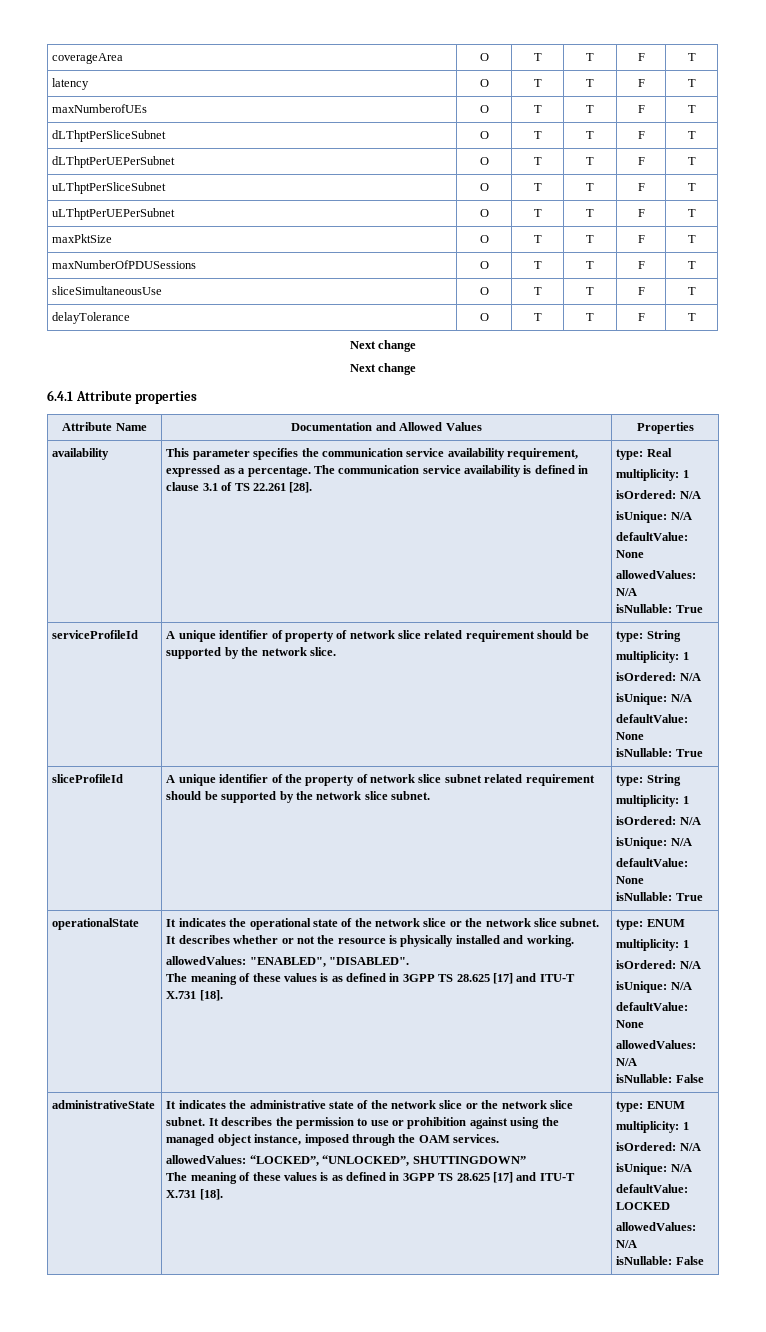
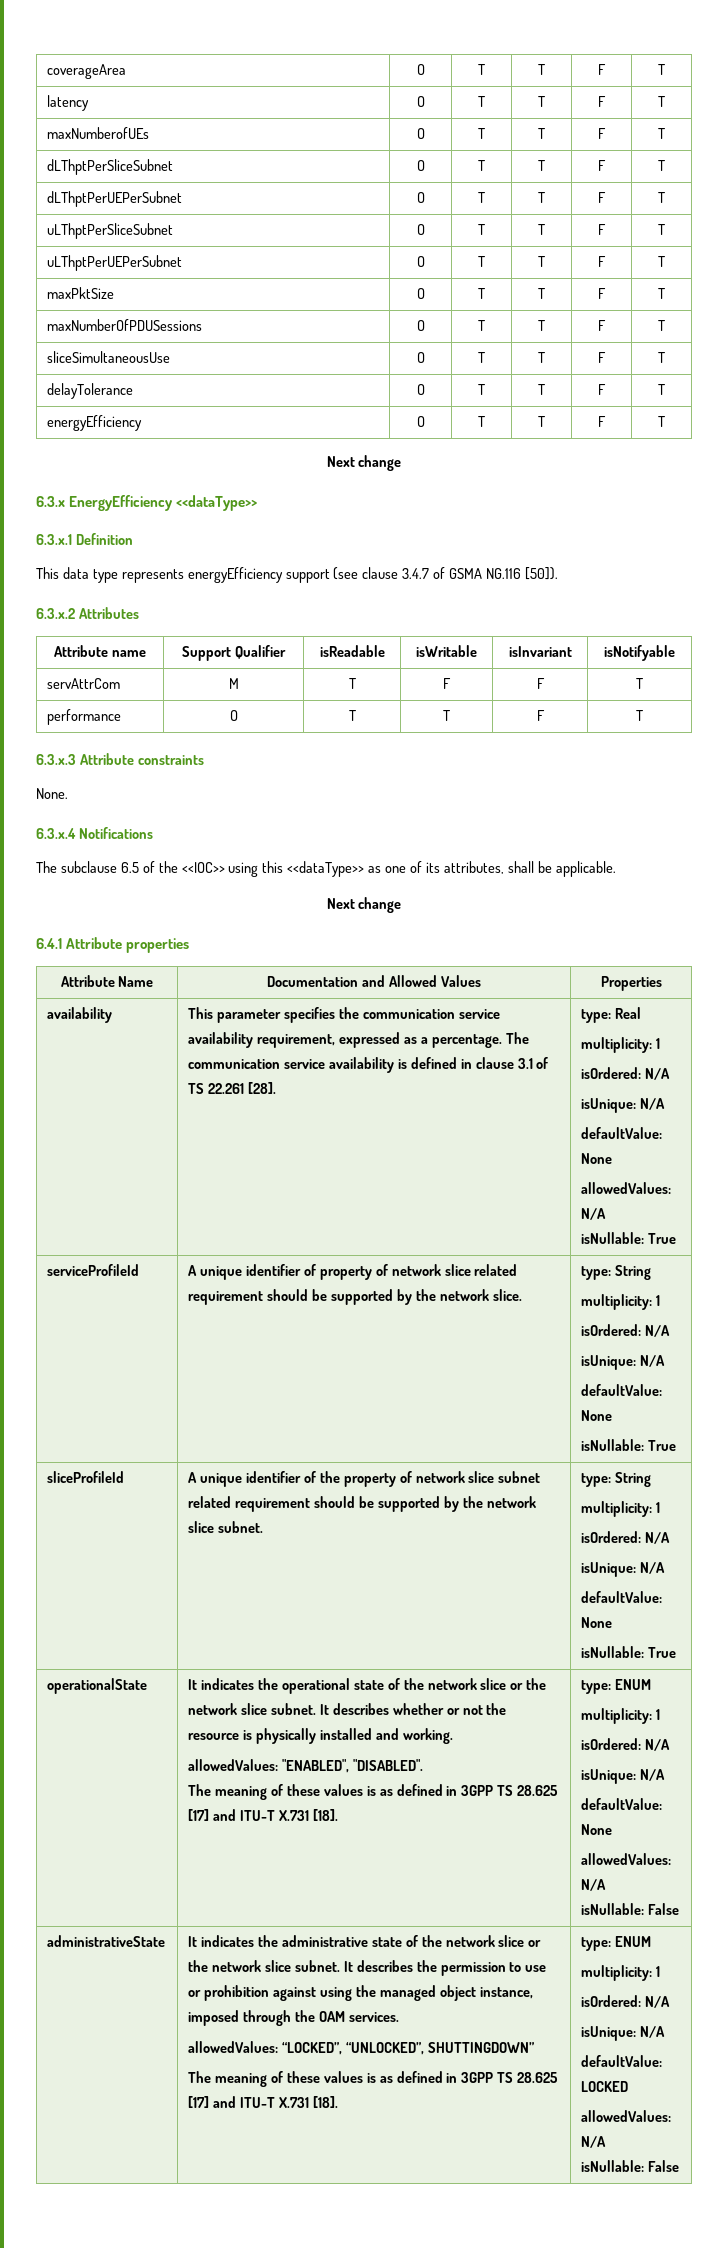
[349,340,417,352] // Next change -> [47,415,143,431] [416,416,425,427] [478,416,485,427] [538,416,545,427] [598,416,606,427] [658,416,665,427] [326,455,402,471] [36,495,258,511] [36,533,133,545] [36,567,558,583] [36,607,139,619] [54,645,146,657] [182,645,286,661] [319,645,385,657] [416,645,477,657] [508,646,572,657] [604,645,675,661] [47,678,121,689] [228,678,239,689] [348,678,356,689] [443,678,451,689] [536,678,545,689] [636,678,643,689] [47,709,122,725] [229,710,238,721] [348,710,356,721] [443,710,450,721] [536,710,545,721] [636,710,643,721] [36,753,204,765] [36,788,68,799] [36,827,153,839] [36,861,616,877] // energyEfficiency | O | T | T | F | T // Next change // 6.3.x EnergyEfficiency <<dataType>> // 6.3.x.1 Definition // This data type represents energyEfficiency support (see clause 3.4.7 of GSMA NG.116 [50]). // 6.3.x.2 Attributes // Attribute name | Support Qualifier | isReadable | isWritable | isInvariant | isNotifyable // servAttrCom | M | T | F | F | T // performance | O | T | T | F | T // 6.3.x.3 Attribute constraints // None. // 6.3.x.4 Notifications // The subclause 6.5 of the <<IOC>> using this <<dataType>> as one of its attributes, shall be applicable.

